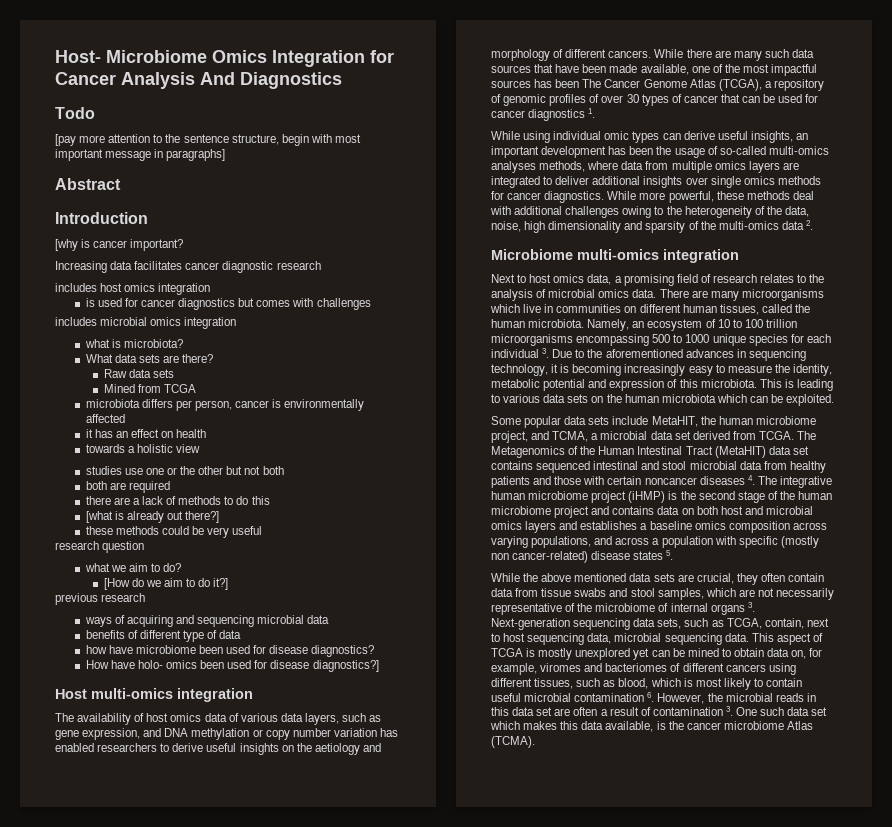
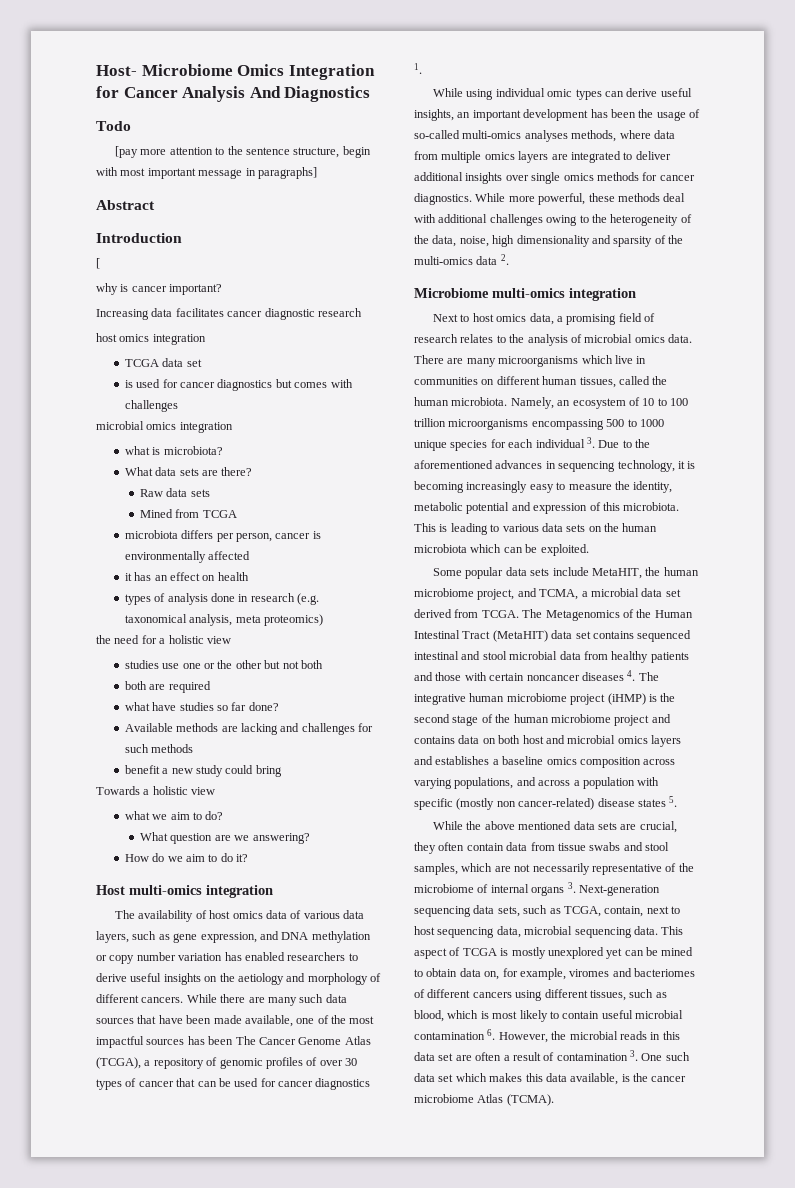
[55,239,78,251] [why -> [96,258,100,269] [96,283,118,295] [ // why
[55,283,97,292] includes -> (362, 312) none
(211, 289) none -> [124,358,202,367] // TCGA data set
[55,317,97,326] includes -> (178, 406) none
[85,444,125,453] towards -> [124,593,320,605] [124,614,324,626] [96,635,157,644] types of analysis done in research (e.g. taxonomical analysis, meta proteomics) // the need for
[85,496,270,505] [85,511,220,523] [85,526,263,538] [55,541,145,553] there are a lack of methods to do this // [what is already out there?] // these methods could be very useful // research question -> [124,702,279,711] [124,723,374,735] [124,744,194,753] [124,765,282,777] [96,786,216,795] what have studies so far done? // Available methods are lacking and challenges for such methods // benefit a new study could bring // Towards a holistic view
[103,578,130,590] [How -> [140,832,310,844] [124,854,149,862] What question are we answering? // How
[213,578,229,590] [55,593,146,605] [84,615,330,627] [85,630,242,642] [85,645,375,657] [85,660,379,672] it?] // previous research // ways of acquiring and sequencing microbial data // benefits of different type of data // how have microbiome been used for disease diagnostics? // How have holo- omics been used for disease diagnostics?] -> [236,854,249,862] it?

